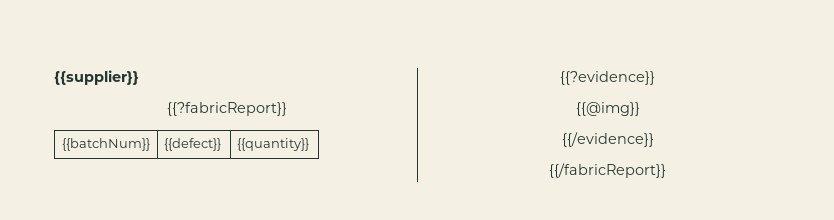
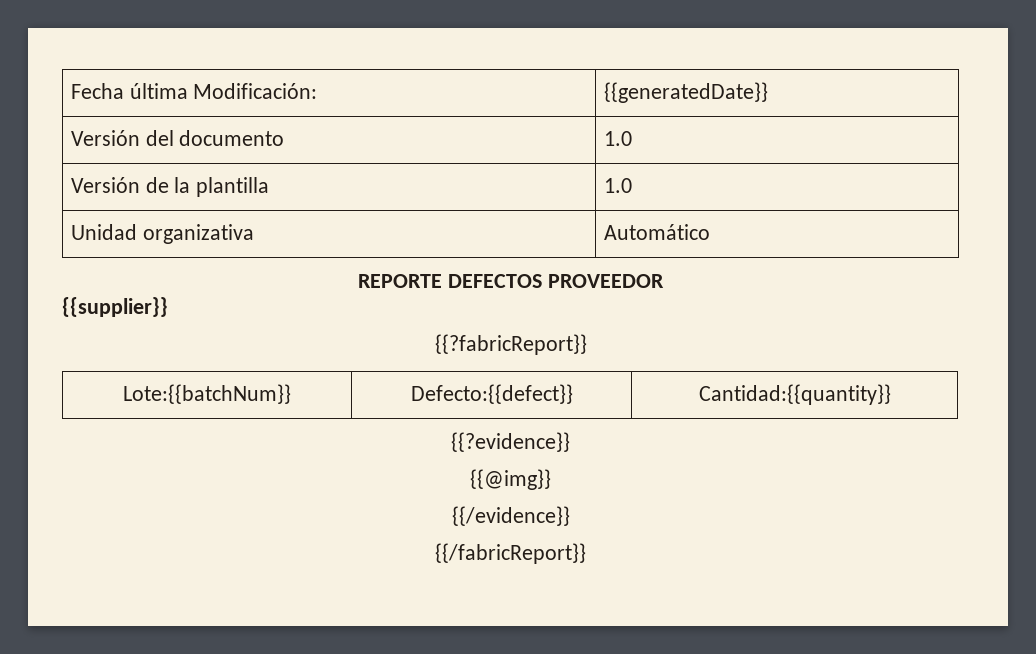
(54, 77) none -> [70,83,318,99] [603,82,768,103] [70,130,285,146] [603,131,632,146] [70,177,270,197] [603,178,632,193] [70,224,254,244] [603,224,710,240] [358,274,664,288] Fecha última Modificación: | {{generatedDate}} // Versión del documento | 1.0 // Versión de la plantilla | 1.0 // Unidad organizativa | Automático // REPORTE DEFECTOS PROVEEDOR //
[62,138,150,151] [164,138,222,151] [237,138,310,151] {{batchNum}} | {{defect}} | {{quantity}} -> [123,384,291,404] [410,384,573,404] [698,384,891,405] Lote:{{batchNum}} | Defecto:{{defect}} | Cantidad:{{quantity}}

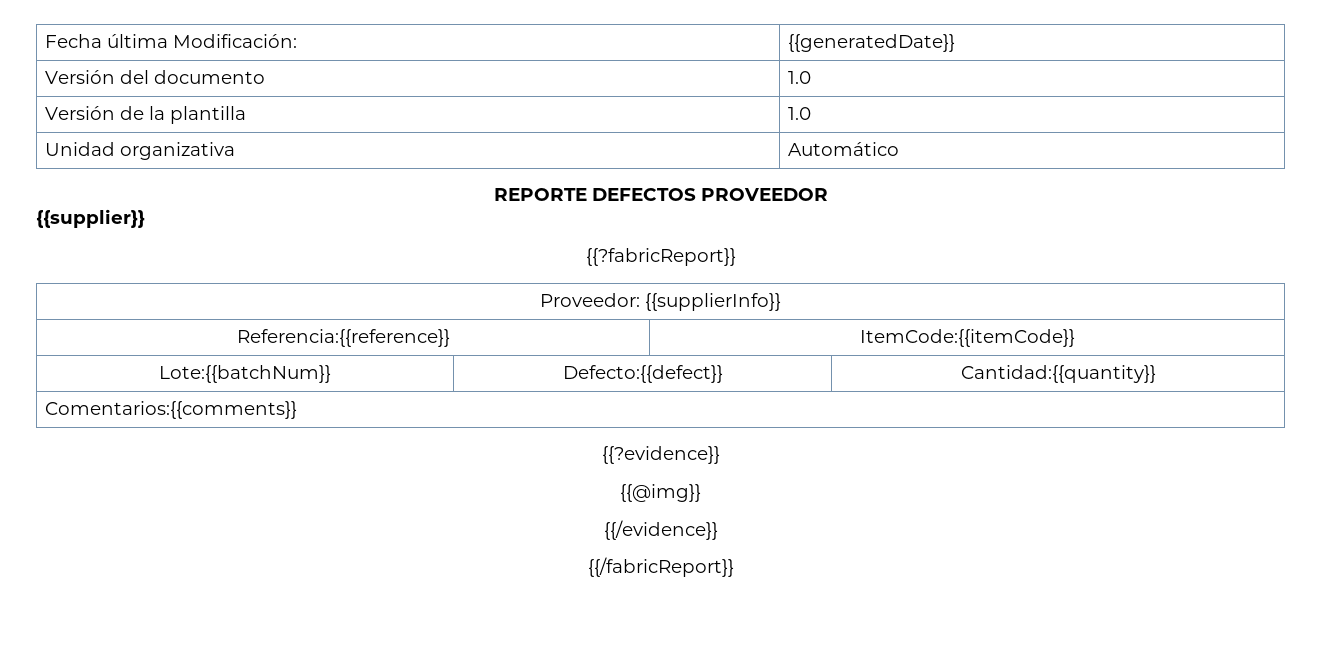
(587, 344) none -> [540,293,781,311] [236,329,450,347] [859,329,1075,347] // Proveedor: {{supplierInfo}} // Referencia:{{reference}} | ItemCode:{{itemCode}}
(891, 394) none -> [45,401,298,419] // Comentarios:{{comments}}

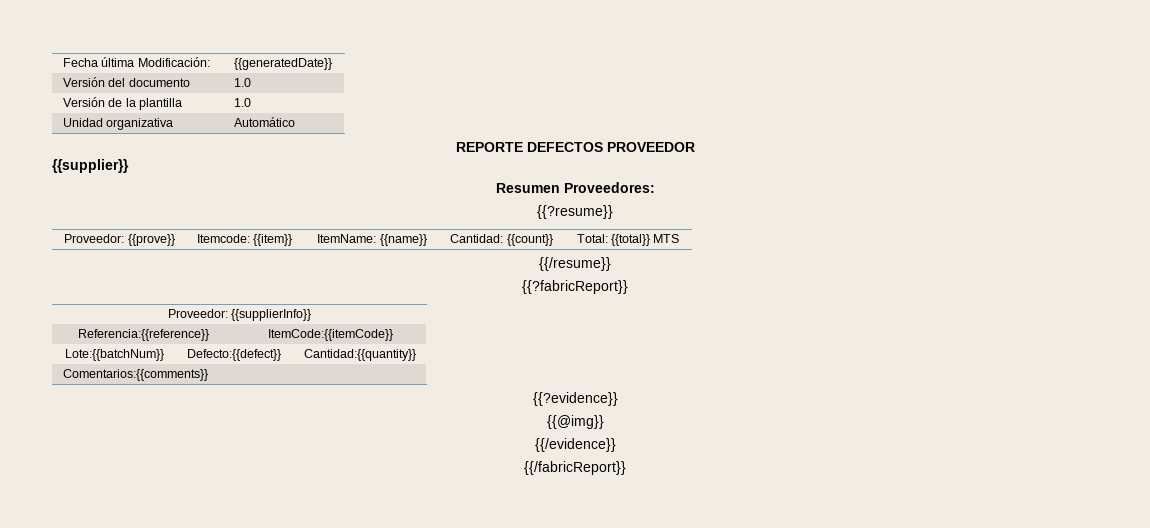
(145, 218) none -> [495,182,655,193] [537,205,613,219] [64,234,175,246] [196,234,293,246] [317,234,427,246] [450,234,553,246] [576,234,680,246] [539,257,611,271] // Resumen Proveedores: // {{?resume}} // Proveedor: {{prove}} | Itemcode: {{item}} | ItemName: {{name}} | Cantidad: {{count}} | Total: {{total}} MTS // {{/resume}}

